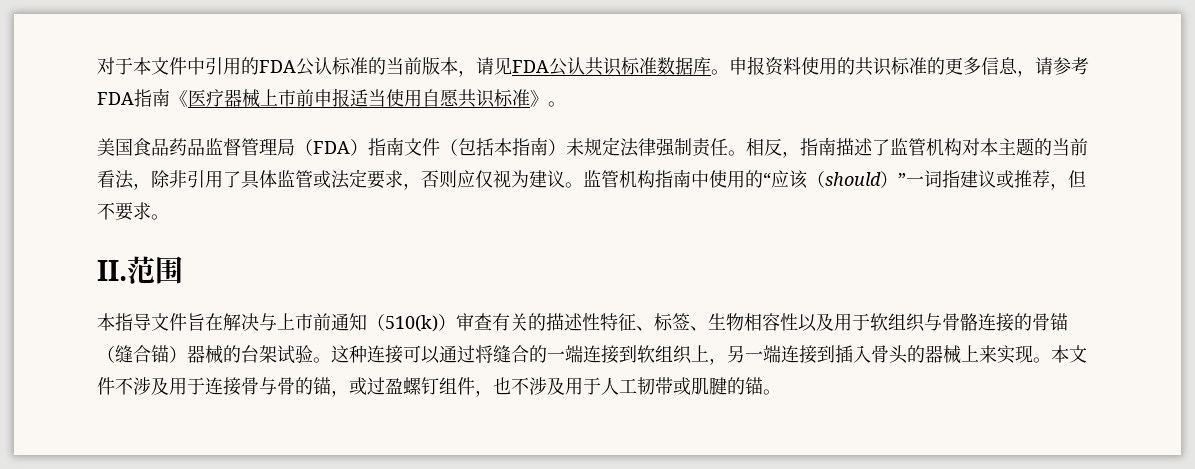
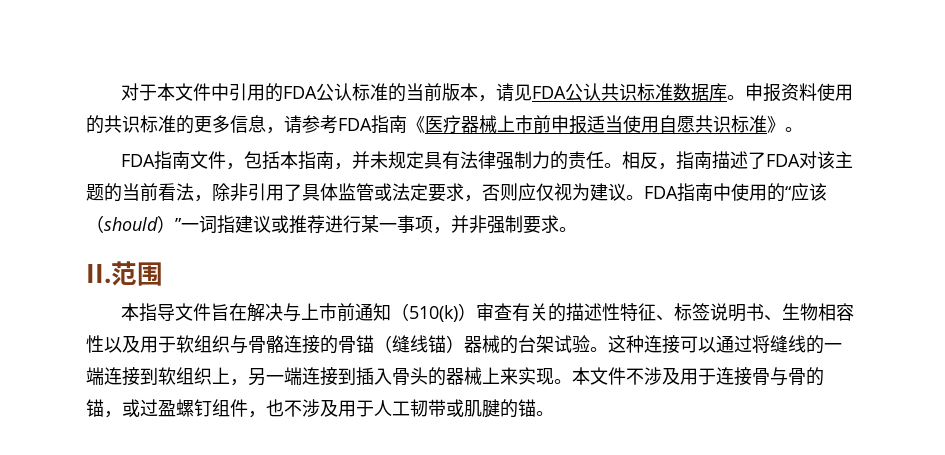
[97,138,368,156] 美国食品药品监督管理局（FDA） -> [121,154,156,167] FDA
[440,139,458,156] （ -> [226,163,245,170] ，
[548,137,620,156] ）未规定 -> [334,151,461,170] ，并未规定具有
(692, 147) none -> [532,151,569,170] 力的
[890,138,998,156] 监管机构对本 -> [766,151,836,169] FDA对该
[583,170,655,188] 监管机构 -> [644,186,678,199] FDA
[1050,170,1086,190] [97,202,115,220] ，但不 -> [325,215,523,234] 进行某一事项，并非强制
(690, 321) none -> [710,303,765,322] 说明书
[133,345,151,363] 合 -> [410,335,428,353] 线
[511,345,529,363] 合 -> [788,335,806,353] 线

